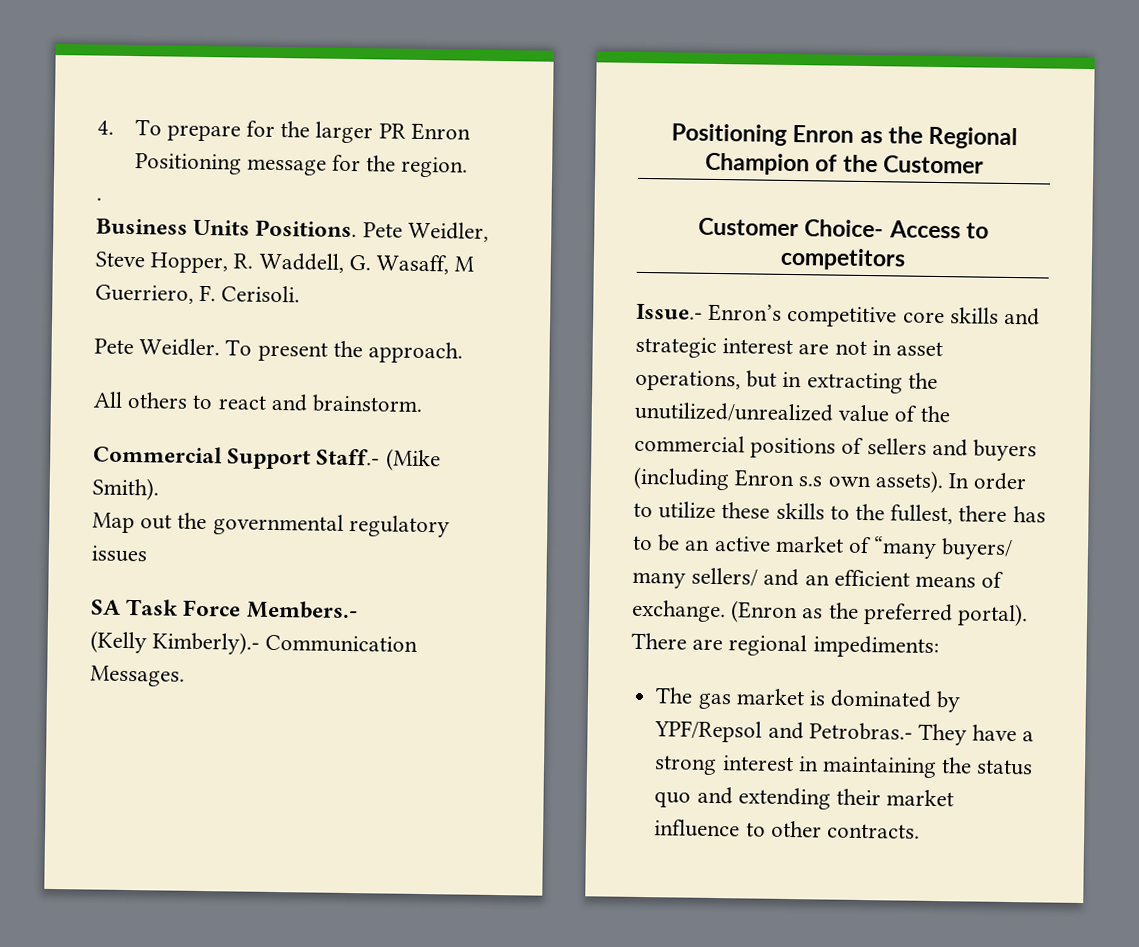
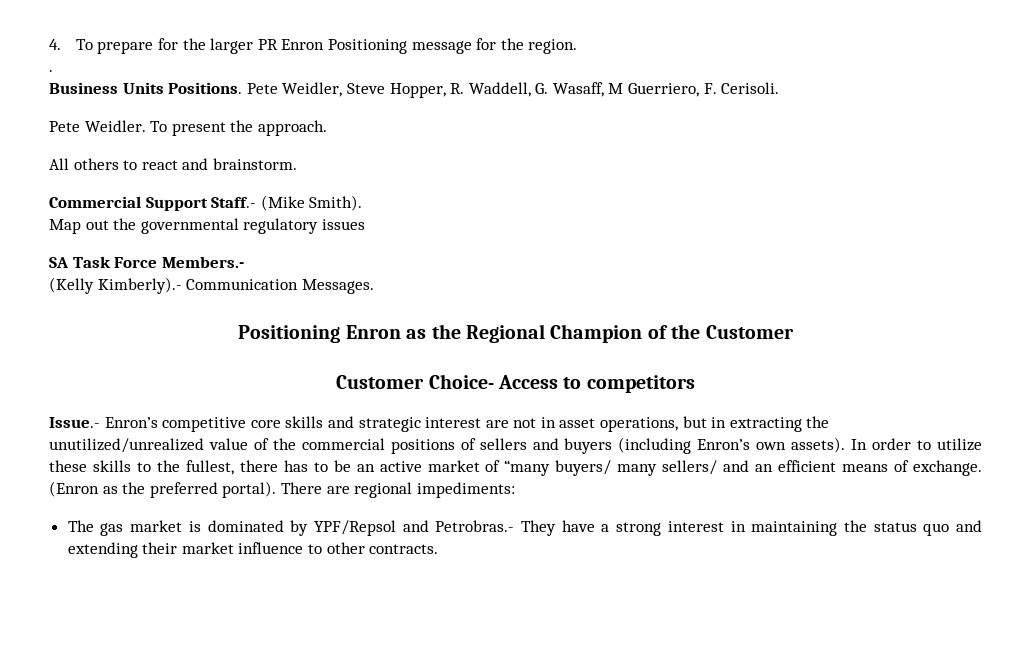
[734,469,823,488] Enron s.s -> [697,439,751,450] Enron’s

